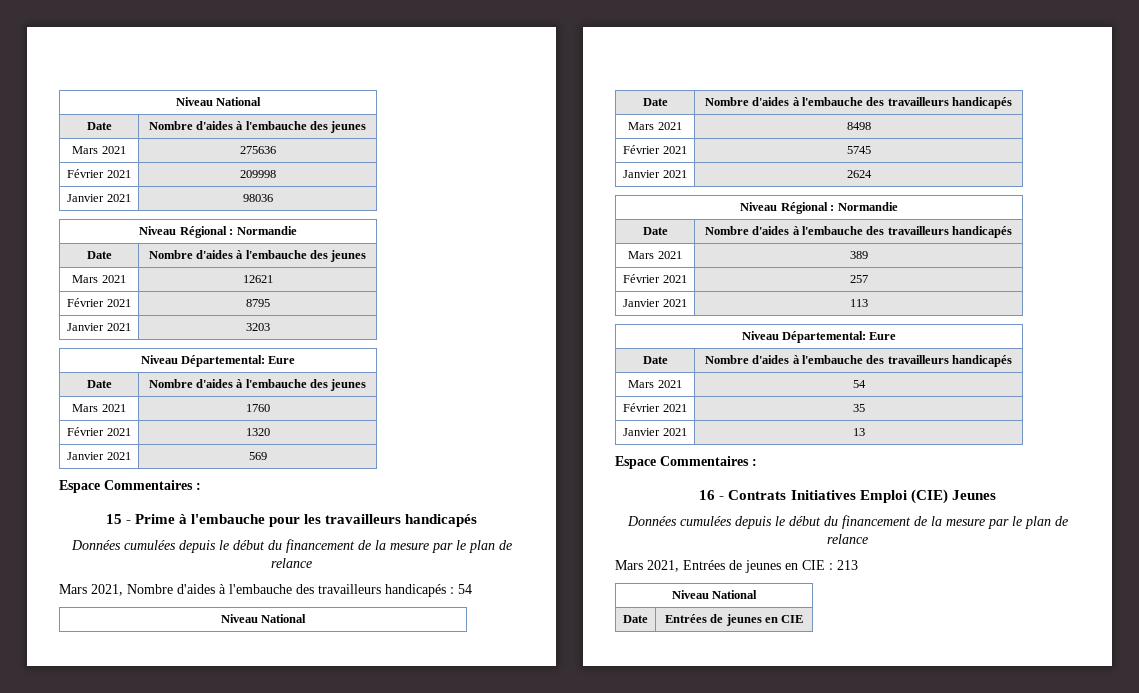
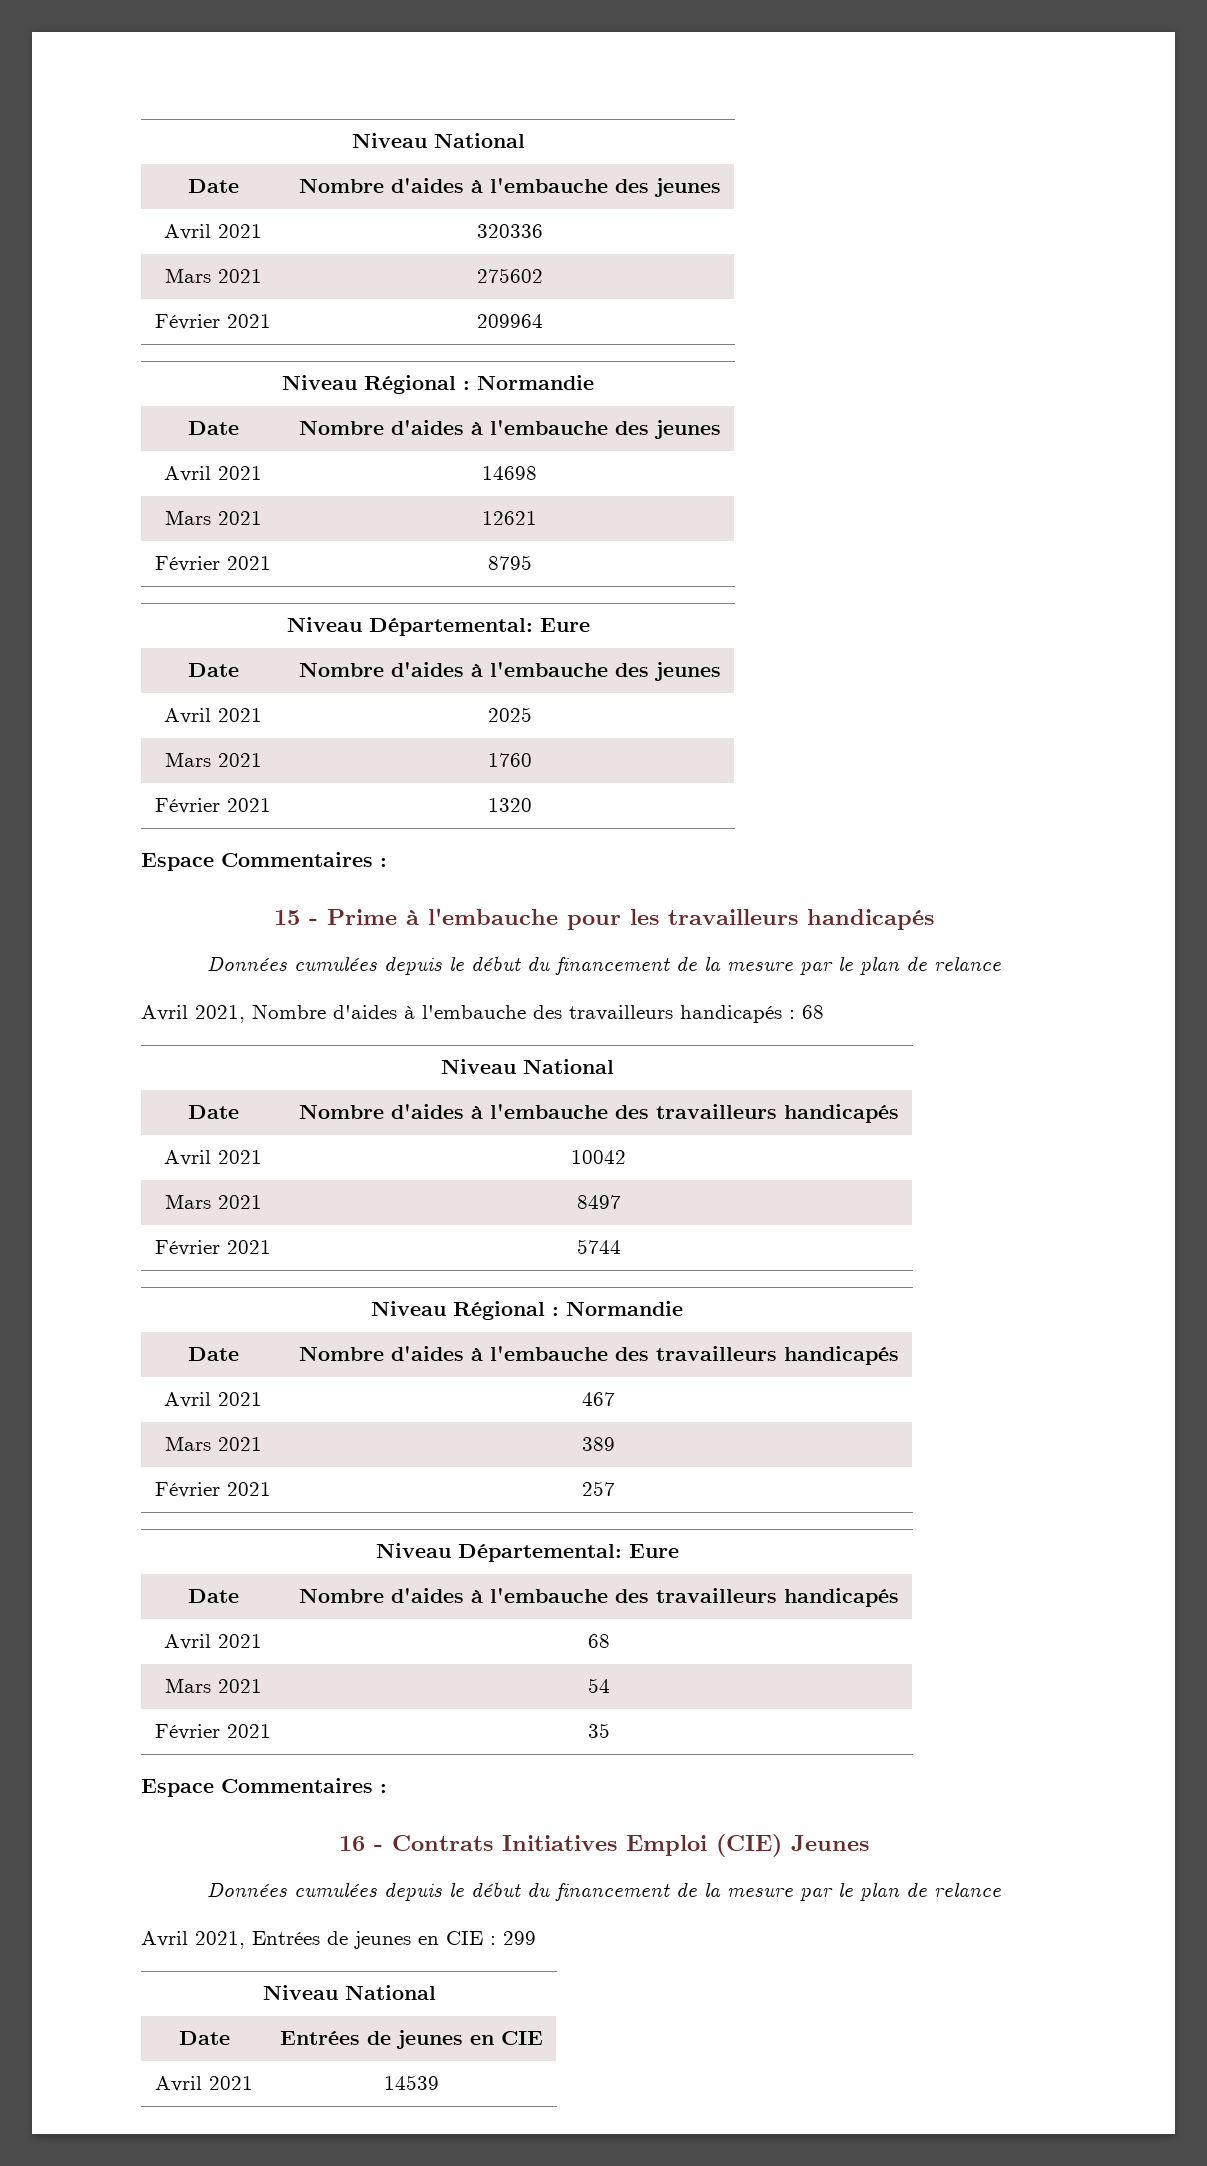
[72,146,126,154] [239,146,276,154] [67,169,131,178] [239,170,276,178] [67,194,131,202] [242,194,273,202] // Mars 2021 | 275636 // Février 2021 | 209998 // Janvier 2021 | 98036 -> [164,224,262,240] [476,224,543,238] [164,268,262,283] [476,268,543,283] [155,314,271,330] [476,314,543,328] // Avril 2021 | 320336 // Mars 2021 | 275602 // Février 2021 | 209964
(367, 256) none -> [164,466,262,482] [482,466,537,480] // Avril 2021 | 14698
[67,323,131,331] [245,323,270,331] // Janvier 2021 | 3203 -> (532, 562) none
(367, 385) none -> [164,708,262,724] [487,707,532,722] // Avril 2021 | 2025
[67,452,131,460] [248,452,267,460] // Janvier 2021 | 569 -> (532, 805) none
[59,584,87,594] Mars -> [141,1005,188,1021] Avril
[458,584,472,594] 54 -> [802,1005,824,1019] 68
[628,122,682,130] [846,122,871,130] [623,145,687,154] [846,146,871,154] [623,170,687,178] [846,170,872,178] // Mars 2021 | 8498 // Février 2021 | 5745 // Janvier 2021 | 2624 -> [164,1150,262,1166] [571,1150,626,1164] [164,1194,262,1209] [576,1195,621,1209] [155,1240,271,1256] [576,1239,621,1254] // Avril 2021 | 10042 // Mars 2021 | 8497 // Février 2021 | 5744
(1013, 232) none -> [164,1392,262,1408] [582,1392,615,1406] // Avril 2021 | 467
[623,299,687,307] [849,299,868,307] // Janvier 2021 | 113 -> (615, 1488) none
(1013, 361) none -> [164,1634,262,1650] [587,1634,610,1648] // Avril 2021 | 68
[623,428,687,436] [852,428,865,436] // Janvier 2021 | 13 -> (610, 1730) none
[615,560,643,570] Mars -> [141,1931,188,1947] Avril
[837,560,858,570] 213 -> [503,1931,536,1945] 299
(804, 619) none -> [155,2076,253,2092] [384,2075,439,2090] // Avril 2021 | 14539

